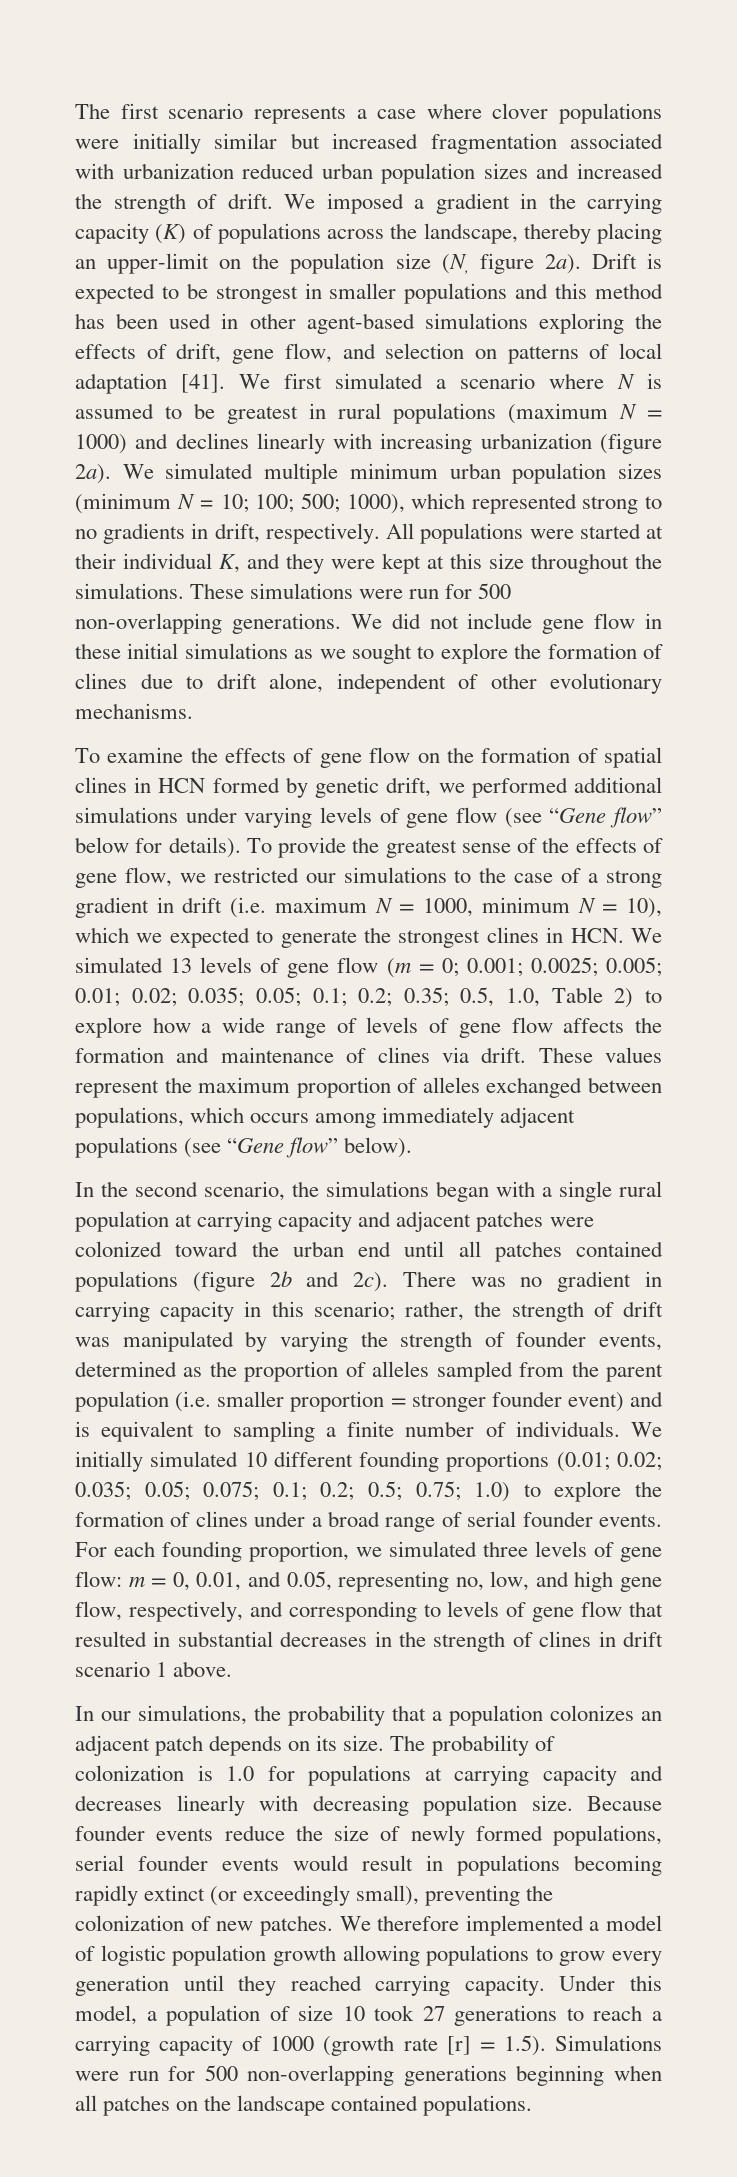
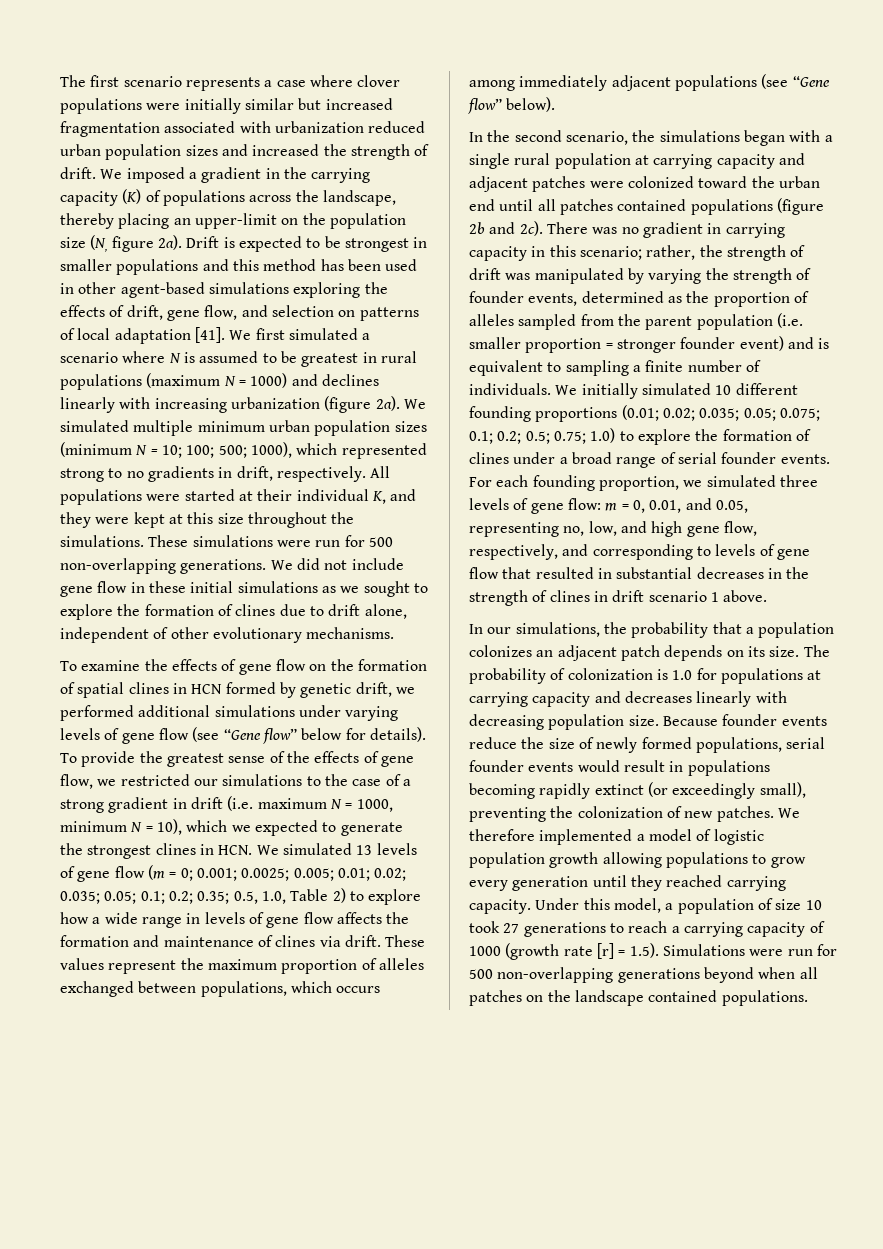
[336,1018,357,1033] of -> [186,913,201,924] in
[516,2065,605,2086] beginning -> [703,967,754,983] beyond

